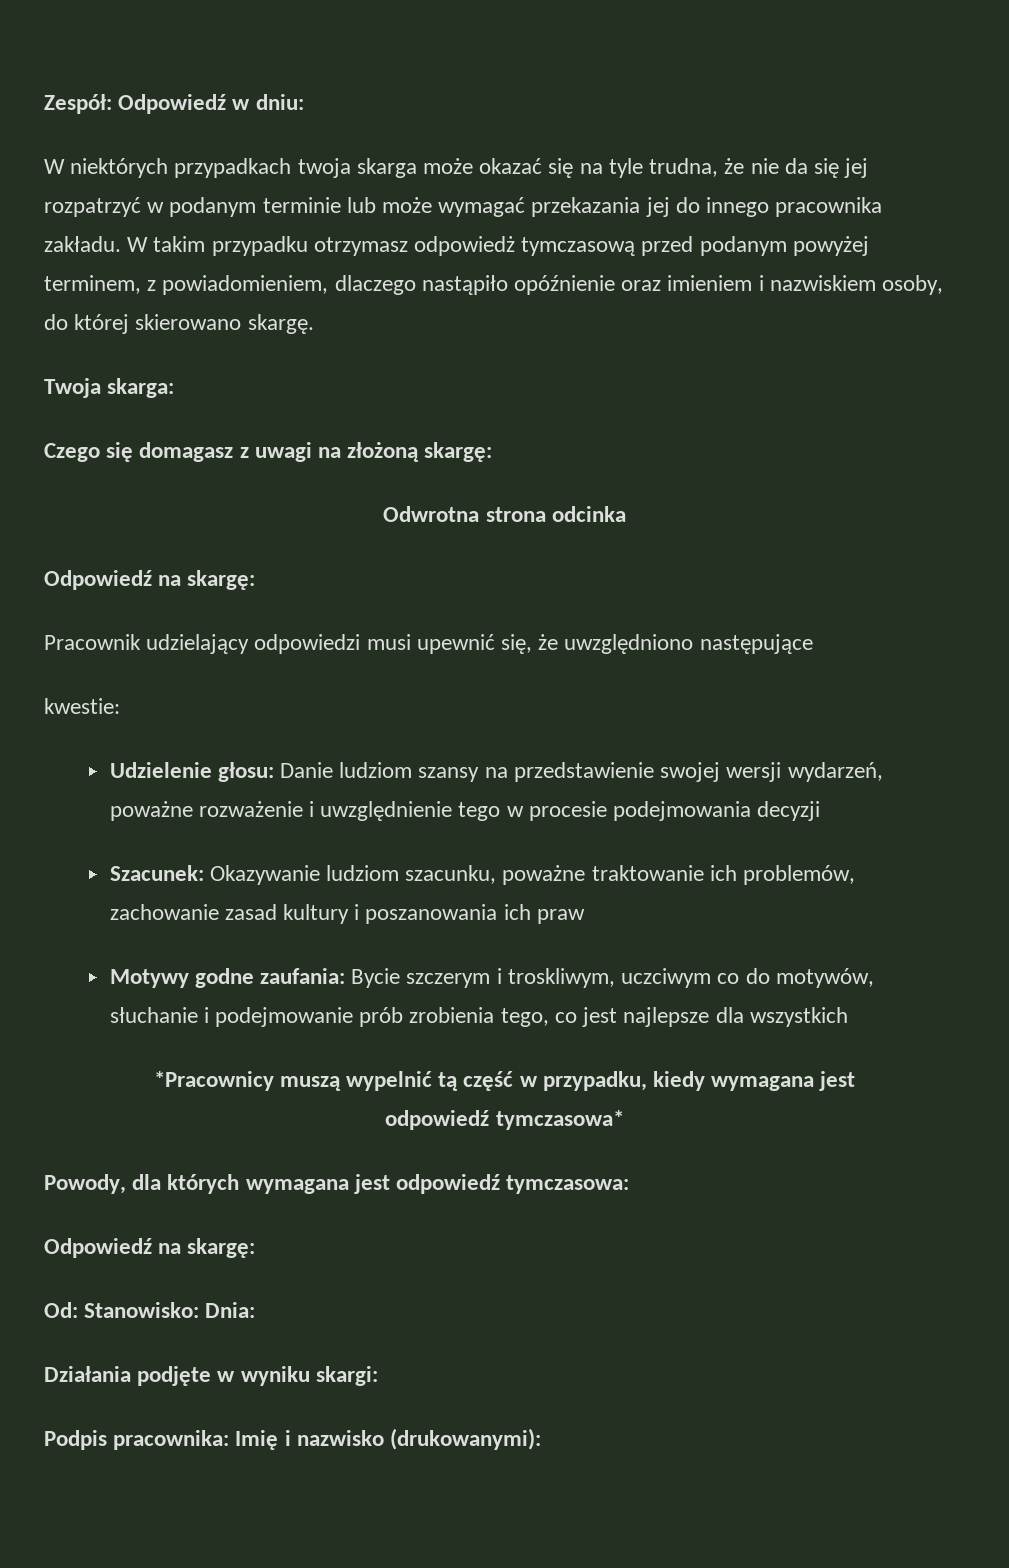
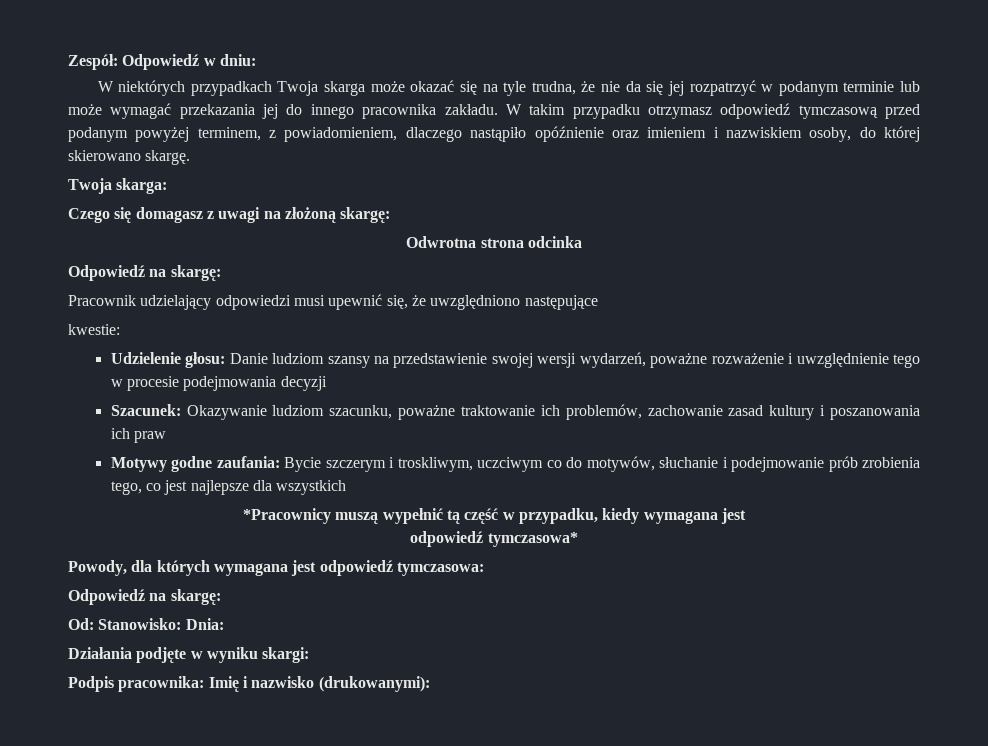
[297,158,351,178] twoja -> [277,81,319,96] Twoja
[414,236,516,256] odpowiedż -> [720,103,791,119] odpowiedź
[345,1071,432,1091] wypelnić -> [382,508,443,524] wypełnić

